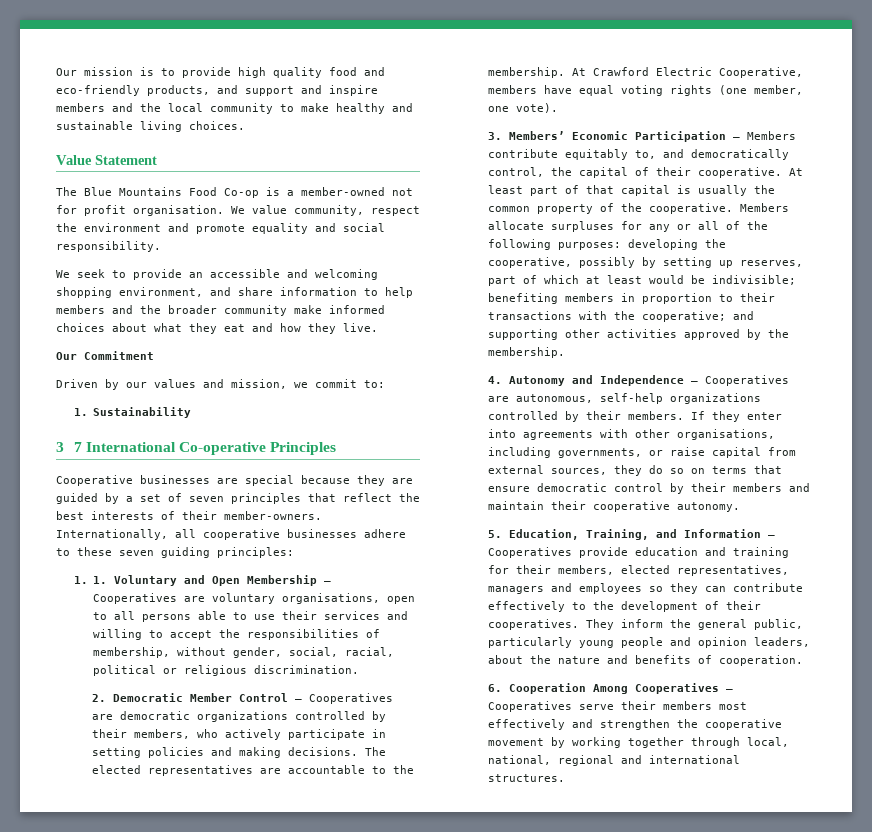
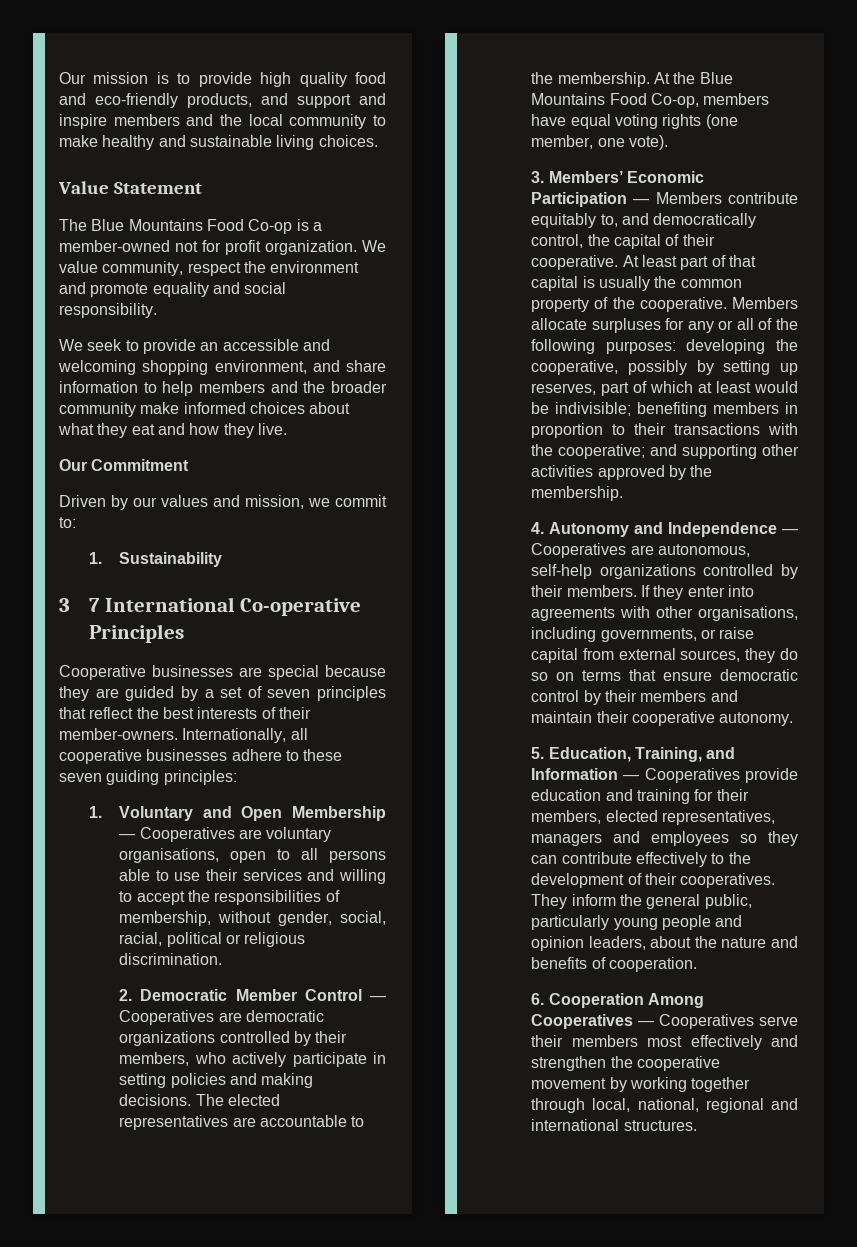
[133,205,224,216] organisation. -> [265,240,357,255] organization.
[93,576,108,584] 1. -> (103, 812) none
[592,67,803,78] Crawford Electric Cooperative, -> [673,72,733,84] [531,93,699,108] the Blue Mountains Food Co-op,

